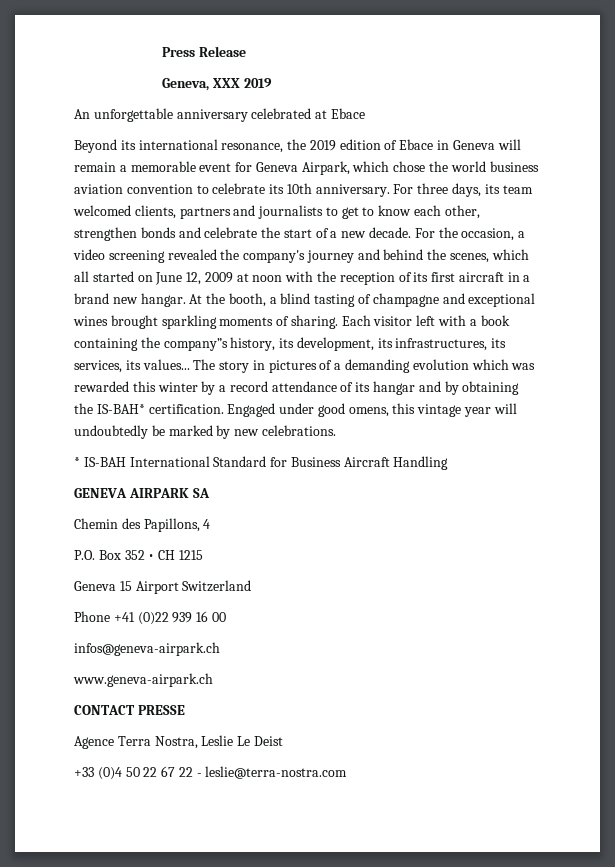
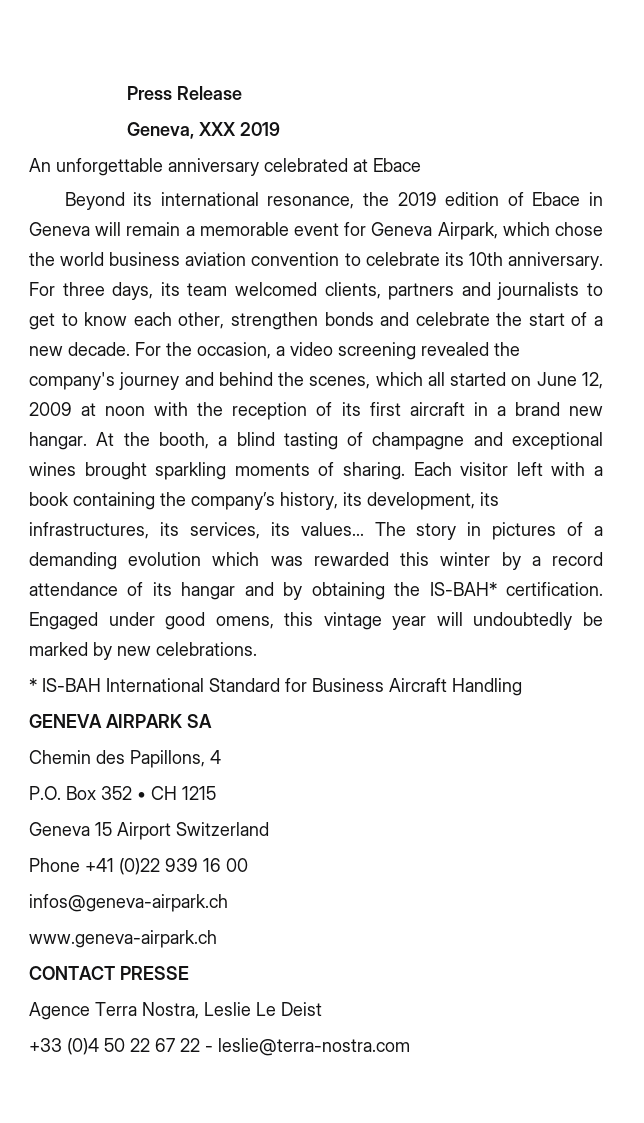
[163,338,228,351] company”s -> [191,492,275,510] company’s

